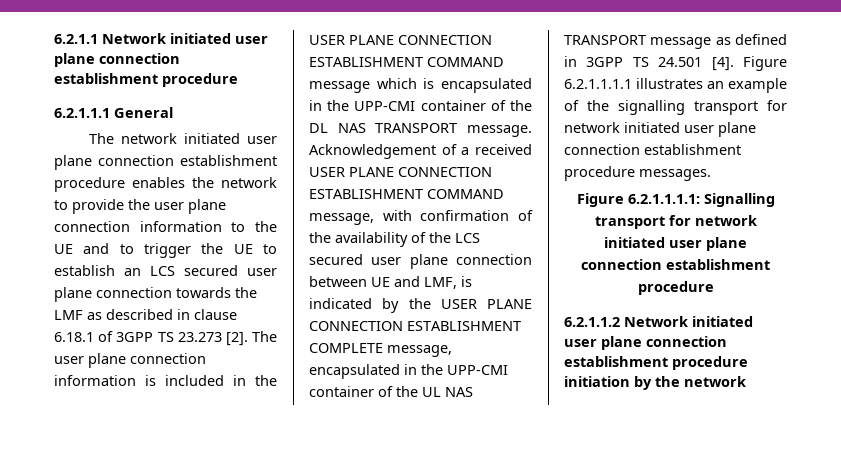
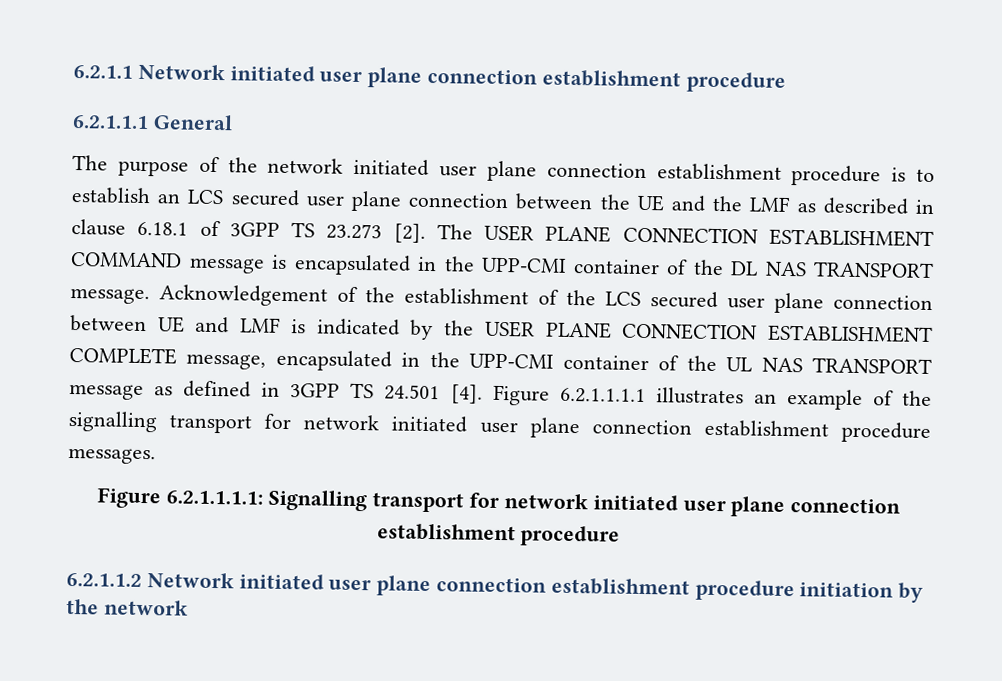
[120,133,277,144] [54,155,277,170] [54,177,277,192] [54,199,226,214] [54,221,277,232] [54,243,253,258] network initiated user plane connection establishment procedure enables the network to provide the user plane connection information to the UE and to trigger the UE -> [117,156,907,187] purpose of the network initiated user plane connection establishment procedure is
[176,287,231,298] towards -> [515,193,706,212] between the UE and
[54,353,206,368] [54,375,277,386] user plane connection information is included in the -> (473, 232) none
[376,78,417,89] which -> (265, 265) none
[461,144,532,155] [309,167,492,177] [309,189,504,199] [309,210,533,225] [309,232,408,247] a received USER PLANE CONNECTION ESTABLISHMENT COMMAND message, with confirmation of the availability -> [365,287,529,306] the establishment
[424,277,457,289] LMF, -> [240,317,282,333] LMF

